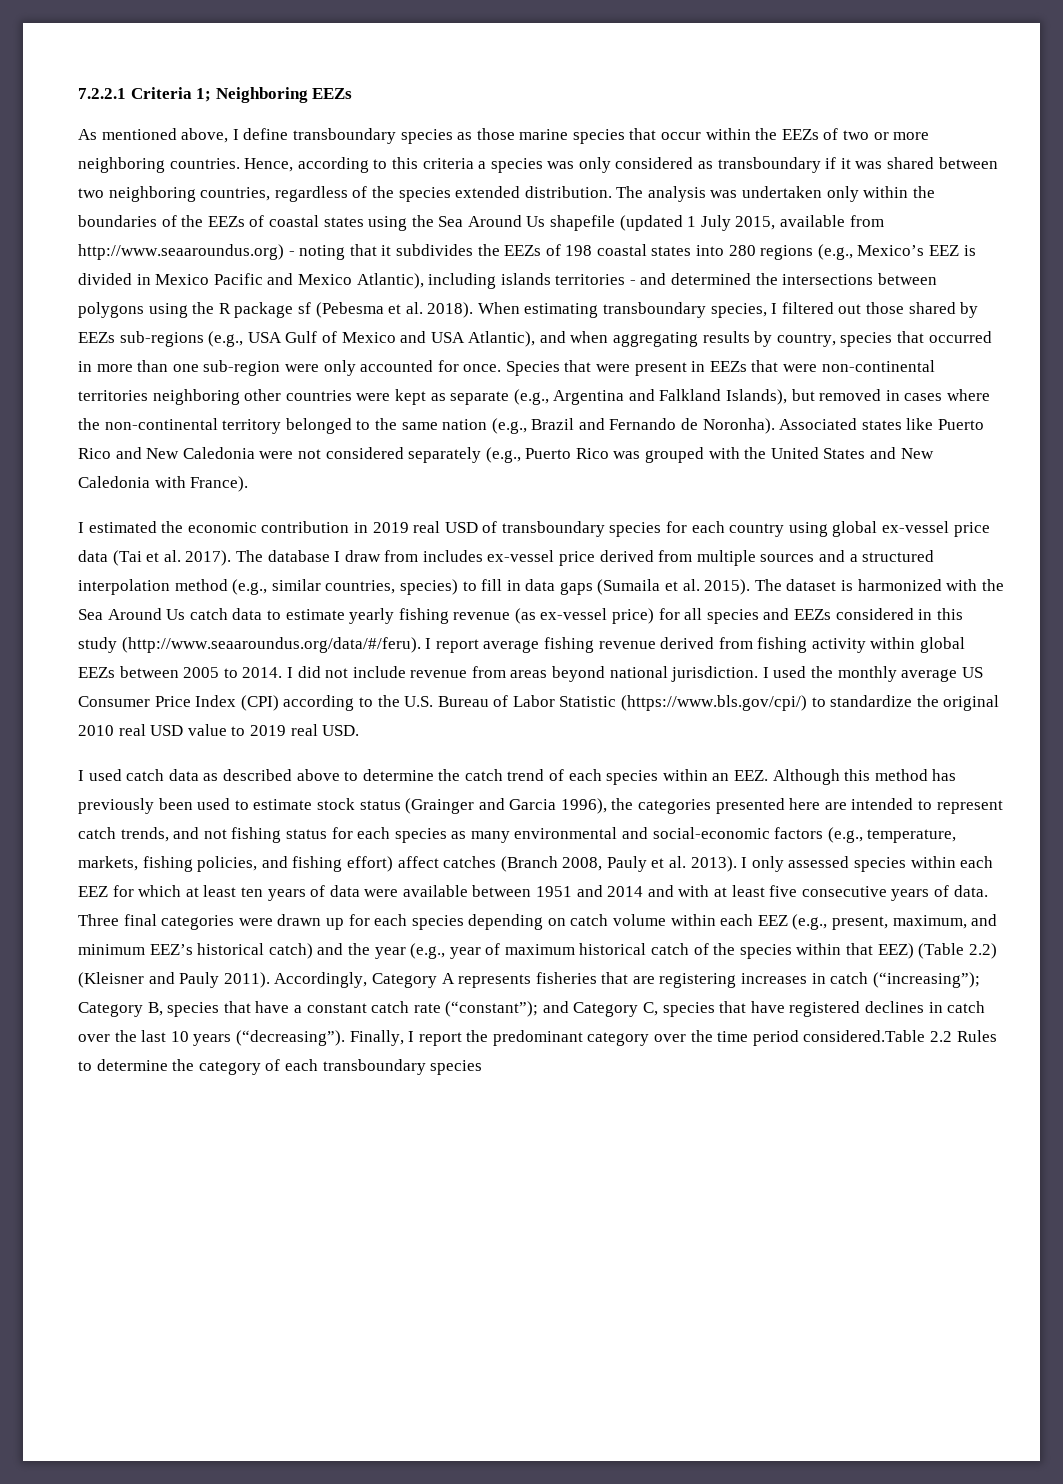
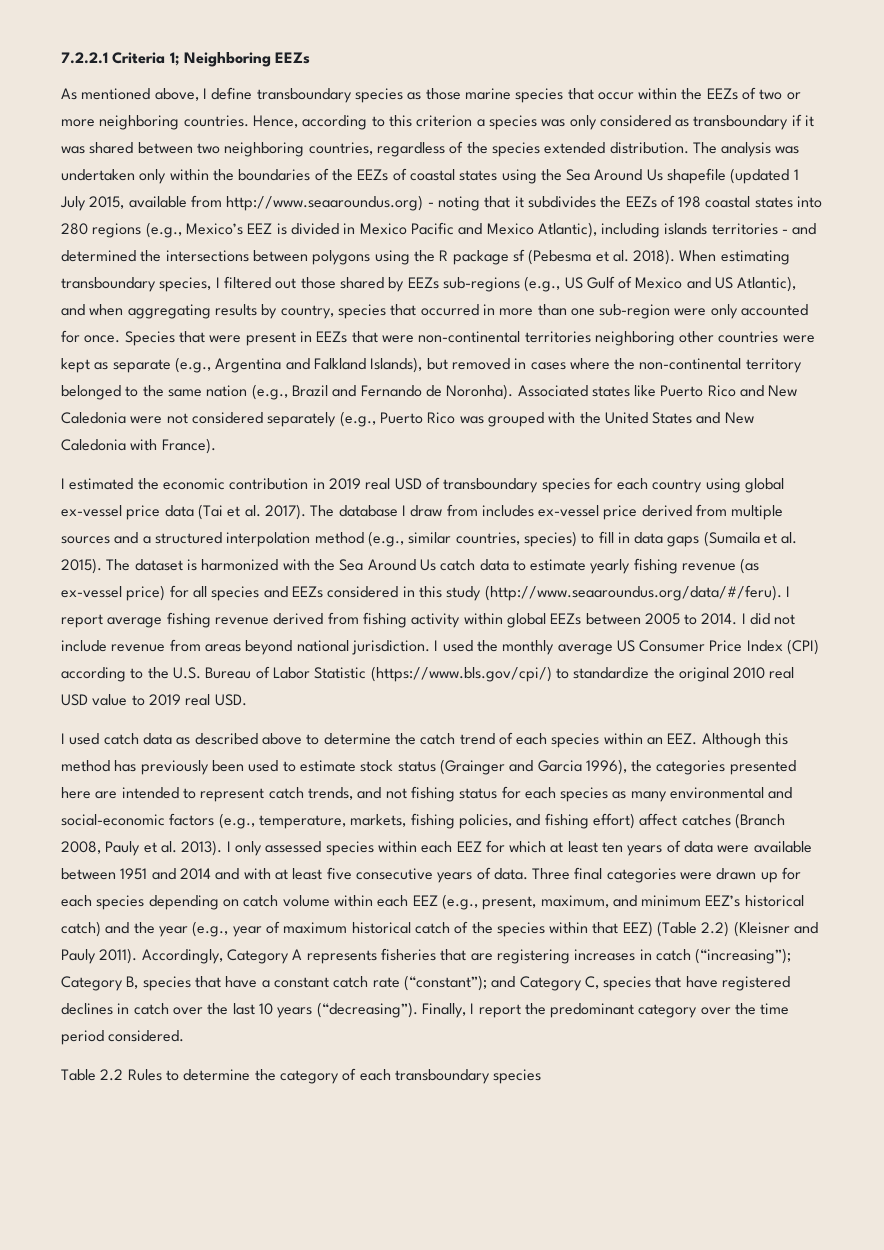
[422,158,474,169] criteria -> [416,115,473,127] criterion
[247,332,282,343] USA -> [564,277,583,289] US
[430,332,465,343] USA -> [715,277,734,289] US
[803,1030,926,1042] considered.Table -> [108,1030,185,1042] [61,1069,96,1081] considered. // Table

